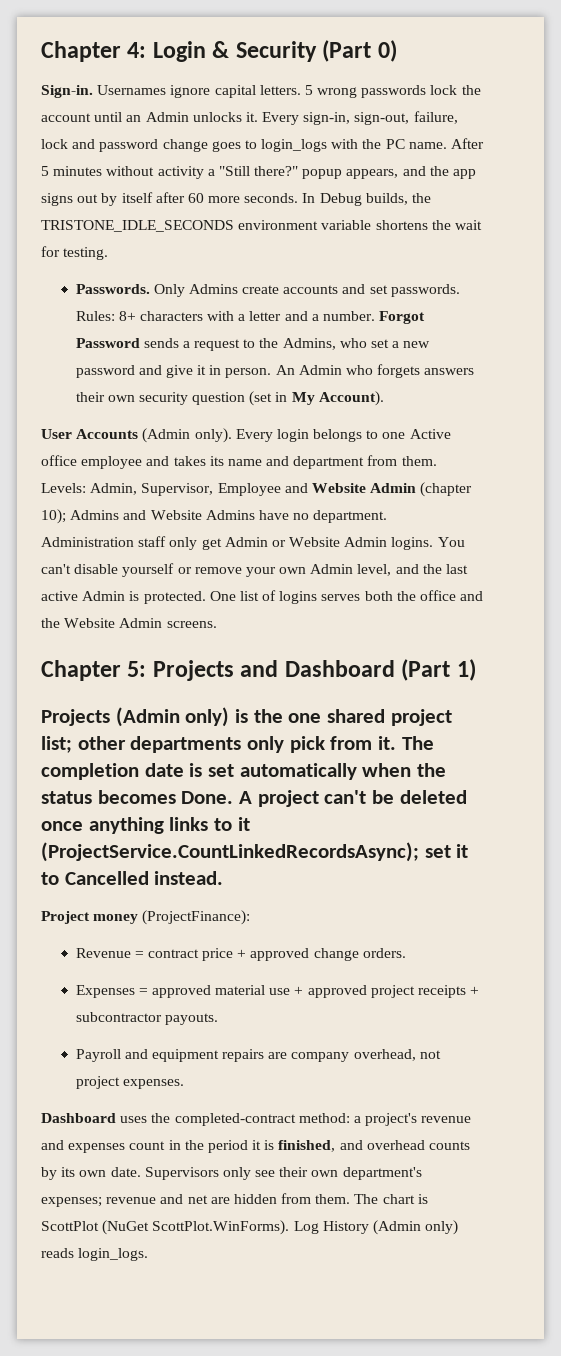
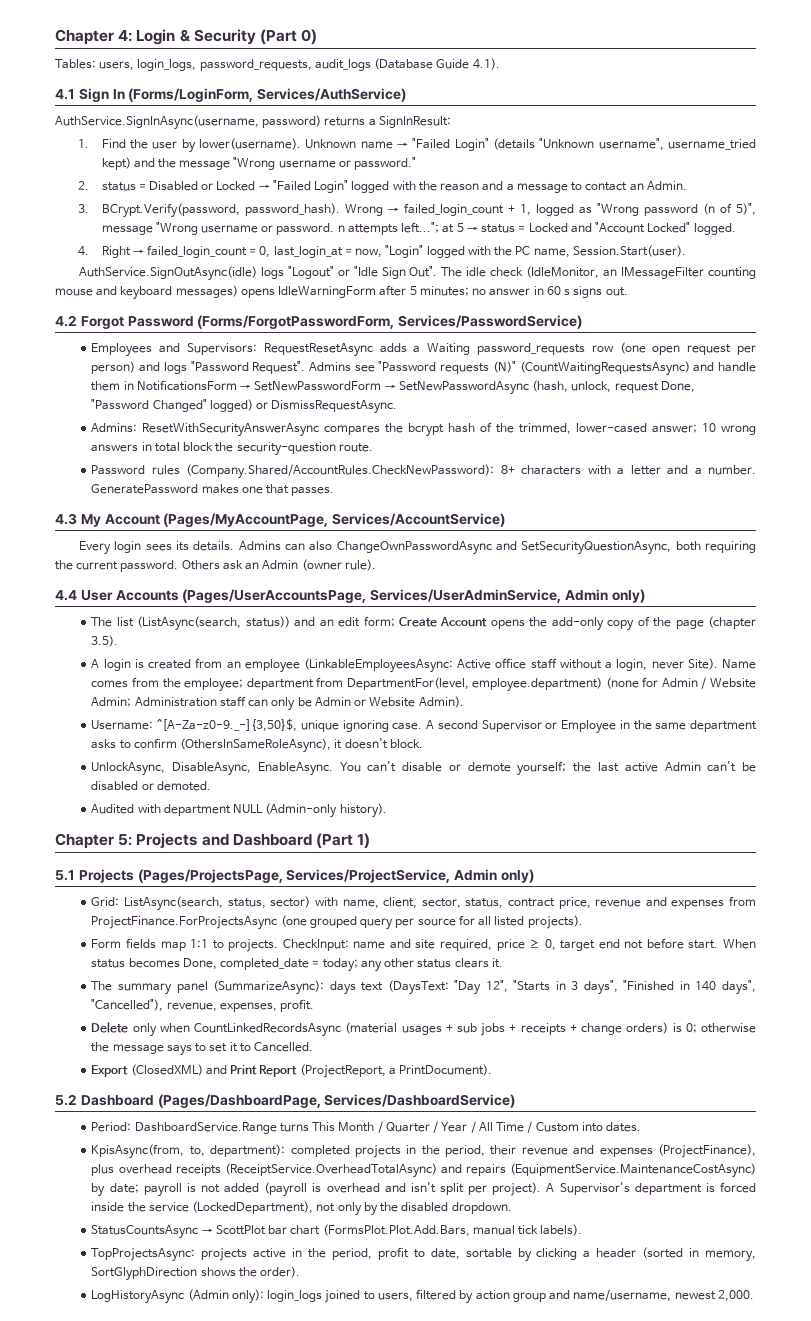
[41,85,481,98] [41,111,458,125] [41,138,485,152] [41,166,477,179] [41,192,432,206] [41,220,482,232] [41,246,109,260] [75,284,460,297] [75,311,115,321] Sign-in. Usernames ignore capital letters. 5 wrong passwords lock the account until an Admin unlocks it. Every sign-in, sign-out, failure, lock and password change goes to login_logs with the PC name. After 5 minutes without activity a "Still there?" popup appears, and the app signs out by itself after 60 more seconds. In Debug builds, the TRISTONE_IDLE_SECONDS environment variable shortens the wait for testing. // Passwords. Only Admins create accounts and set passwords. Rules: -> [55,58,500,71] [55,88,407,102] [55,115,451,130] [78,138,756,153] [101,157,417,170] [78,180,687,193] [78,203,756,218] [101,222,736,235] [78,245,686,258] [78,266,756,281] [55,285,628,300] [55,315,583,329] [91,342,757,357] [91,361,756,376] [91,380,695,395] [91,399,398,414] [91,422,756,437] [91,442,373,456] [91,464,495,479] Tables: users, login_logs, password_requests, audit_logs (Database Guide 4.1). // 4.1 Sign In (Forms/LoginForm, Services/AuthService) // AuthService.SignInAsync(username, password) returns a SignInResult: // 1. Find the user by lower(username). Unknown name → "Failed Login" (details "Unknown username", username_tried kept) and the message "Wrong username or password." // 2. status = Disabled or Locked → "Failed Login" logged with the reason and a message to contact an Admin. // 3. BCrypt.Verify(password, password_hash). Wrong → failed_login_count + 1, logged as "Wrong password (n of 5)", message "Wrong username or password. n attempts left..."; at 5 → status = Locked and "Account Locked" logged. // 4. Right → failed_login_count = 0, last_login_at = now, "Login" logged with the PC name, Session.Start(user). // AuthService.SignOutAsync(idle) logs "Logout" or "Idle Sign Out". The idle check (IdleMonitor, an IMessageFilter counting mouse and keyboard messages) opens IdleWarningForm after 5 minutes; no answer in 60 s signs out. // 4.2 Forgot Password (Forms/ForgotPasswordForm, Services/PasswordService) // Employees and Supervisors: RequestResetAsync adds a Waiting password_requests row (one open request per person) and logs "Password Request". Admins see "Password requests (N)" (CountWaitingRequestsAsync) and handle them in NotificationsForm → SetNewPasswordForm → SetNewPasswordAsync (hash, unlock, request Done, "Password Changed" logged) or DismissRequestAsync. // Admins: ResetWithSecurityAnswerAsync compares the bcrypt hash of the trimmed, lower-cased answer; 10 wrong answers in total block the security-question route. // Password rules (Company.Shared/AccountRules.CheckNewPassword):
[379,311,426,324] [75,338,431,351] [75,364,475,378] [75,391,384,406] [41,428,451,443] [41,455,437,469] [41,482,473,497] [41,509,388,524] [41,536,465,550] [41,563,469,577] [41,590,484,604] [41,618,217,628] Forgot Password sends a request to the Admins, who set a new password and give it in person. An Admin who forgets answers their own security question (set in My Account). // User Accounts (Admin only). Every login belongs to one Active office employee and takes its name and department from them. Levels: Admin, Supervisor, Employee and Website Admin (chapter 10); Admins and Website Admins have no department. Administration staff only get Admin or Website Admin logins. You can't disable yourself or remove your own Admin level, and the last active Admin is protected. One list of logins serves both the office and the Website Admin screens. -> [91,484,335,496] [55,513,506,527] [78,541,756,555] [55,559,376,572] [55,589,645,603] [91,616,757,631] [91,635,119,647] [91,658,757,673] [91,677,757,692] [91,696,464,711] [91,719,757,734] [91,738,423,753] [91,761,756,776] [91,781,211,791] [91,803,387,818] GeneratePassword makes one that passes. // 4.3 My Account (Pages/MyAccountPage, Services/AccountService) // Every login sees its details. Admins can also ChangeOwnPasswordAsync and SetSecurityQuestionAsync, both requiring the current password. Others ask an Admin (owner rule). // 4.4 User Accounts (Pages/UserAccountsPage, Services/UserAdminService, Admin only) // The list (ListAsync(search, status)) and an edit form; Create Account opens the add-only copy of the page (chapter 3.5). // A login is created from an employee (LinkableEmployeesAsync: Active office staff without a login, never Site). Name comes from the employee; department from DepartmentFor(level, employee.department) (none for Admin / Website Admin; Administration staff can only be Admin or Website Admin). // Username: ^[A-Za-z0-9._-]{3,50}$, unique ignoring case. A second Supervisor or Employee in the same department asks to confirm (OthersInSameRoleAsync), it doesn't block. // UnlockAsync, DisableAsync, EnableAsync. You can't disable or demote yourself; the last active Admin can't be disabled or demoted. // Audited with department NULL (Admin-only history).
[41,707,452,727] [41,736,434,753] [41,763,447,780] [41,790,467,807] [41,817,250,834] [41,842,469,862] [41,871,224,885] [41,910,251,925] [75,948,406,961] [75,985,480,998] [75,1012,218,1025] [75,1049,441,1062] [75,1076,184,1089] [41,1113,472,1126] [41,1140,471,1153] [41,1167,422,1180] [41,1193,428,1207] [41,1220,459,1235] [41,1248,149,1261] Projects (Admin only) is the one shared project list; other departments only pick from it. The completion date is set automatically when the status becomes Done. A project can't be deleted once anything links to it (ProjectService.CountLinkedRecordsAsync); set it to Cancelled instead. // Project money (ProjectFinance): // Revenue = contract price + approved change orders. // Expenses = approved material use + approved project receipts + subcontractor payouts. // Payroll and equipment repairs are company overhead, not project expenses. // Dashboard uses the completed-contract method: a project's revenue and expenses count in the period it is finished, and overhead counts by its own date. Supervisors only see their own department's expenses; revenue and net are hidden from them. The chart is ScottPlot (NuGet ScottPlot.WinForms). Log History (Admin only) reads login_logs. -> [55,869,534,883] [91,896,757,911] [91,915,583,930] [91,938,756,952] [91,958,503,972] [91,980,756,995] [91,999,315,1012] [91,1022,756,1037] [91,1042,314,1056] [91,1064,493,1078] [55,1094,516,1108] [91,1121,642,1134] [91,1144,756,1159] [91,1163,756,1178] [91,1182,756,1197] [91,1201,512,1216] [91,1224,583,1239] [91,1247,757,1262] [91,1266,301,1281] [91,1289,754,1304] 5.1 Projects (Pages/ProjectsPage, Services/ProjectService, Admin only) // Grid: ListAsync(search, status, sector) with name, client, sector, status, contract price, revenue and expenses from ProjectFinance.ForProjectsAsync (one grouped query per source for all listed projects). // Form fields map 1:1 to projects. CheckInput: name and site required, price ≥ 0, target end not before start. When status becomes Done, completed_date = today; any other status clears it. // The summary panel (SummarizeAsync): days text (DaysText: "Day 12", "Starts in 3 days", "Finished in 140 days", "Cancelled"), revenue, expenses, profit. // Delete only when CountLinkedRecordsAsync (material usages + sub jobs + receipts + change orders) is 0; otherwise the message says to set it to Cancelled. // Export (ClosedXML) and Print Report (ProjectReport, a PrintDocument). // 5.2 Dashboard (Pages/DashboardPage, Services/DashboardService) // Period: DashboardService.Range turns This Month / Quarter / Year / All Time / Custom into dates. // KpisAsync(from, to, department): completed projects in the period, their revenue and expenses (ProjectFinance), plus overhead receipts (ReceiptService.OverheadTotalAsync) and repairs (EquipmentService.MaintenanceCostAsync) by date; payroll is not added (payroll is overhead and isn't split per project). A Supervisor's department is forced inside the service (LockedDepartment), not only by the disabled dropdown. // StatusCountsAsync → ScottPlot bar chart (FormsPlot.Plot.Add.Bars, manual tick labels). // TopProjectsAsync: projects active in the period, profit to date, sortable by clicking a header (sorted in memory, SortGlyphDirection shows the order). // LogHistoryAsync (Admin only): login_logs joined to users, filtered by action group and name/username, newest 2,000.

